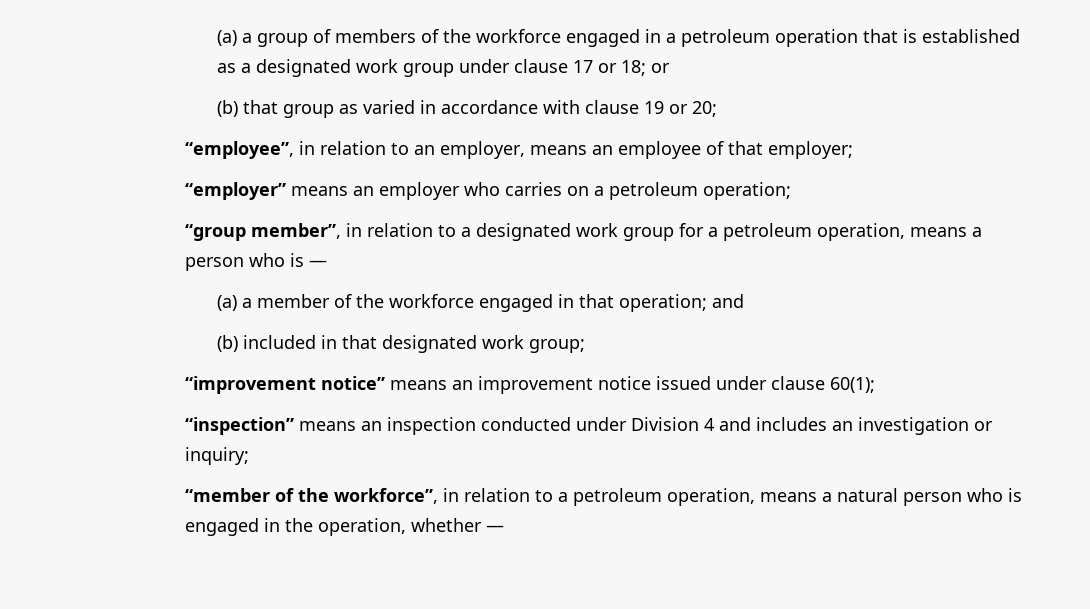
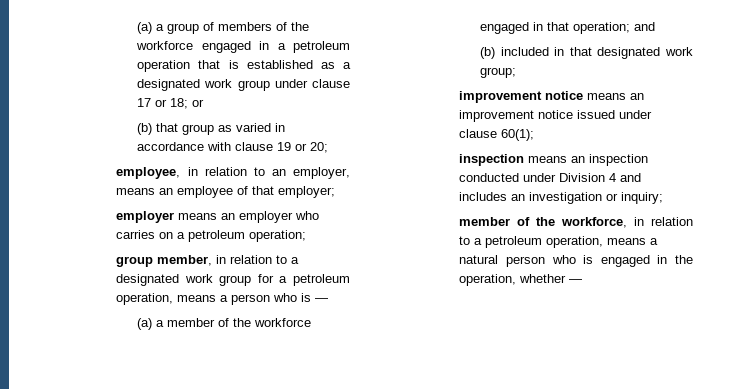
[184,141,294,159] “employee”, -> [116,167,181,179] employee,
[184,182,286,200] “employer” -> [116,211,175,223] employer
[184,223,341,241] “group member”, -> [116,255,213,267] group member,
[184,376,385,394] “improvement notice” -> [459,91,584,103] improvement notice
[184,417,294,435] “inspection” -> [459,154,525,166] inspection
[184,488,438,504] “member of the workforce”, -> [459,217,628,228] member of the workforce,

